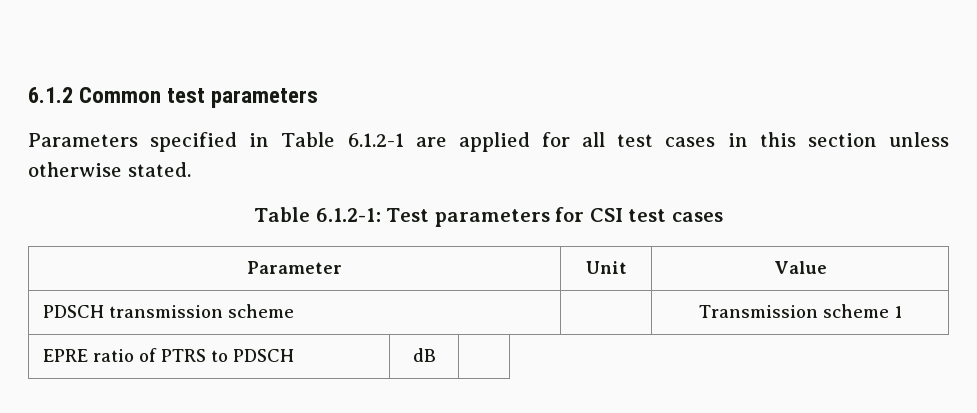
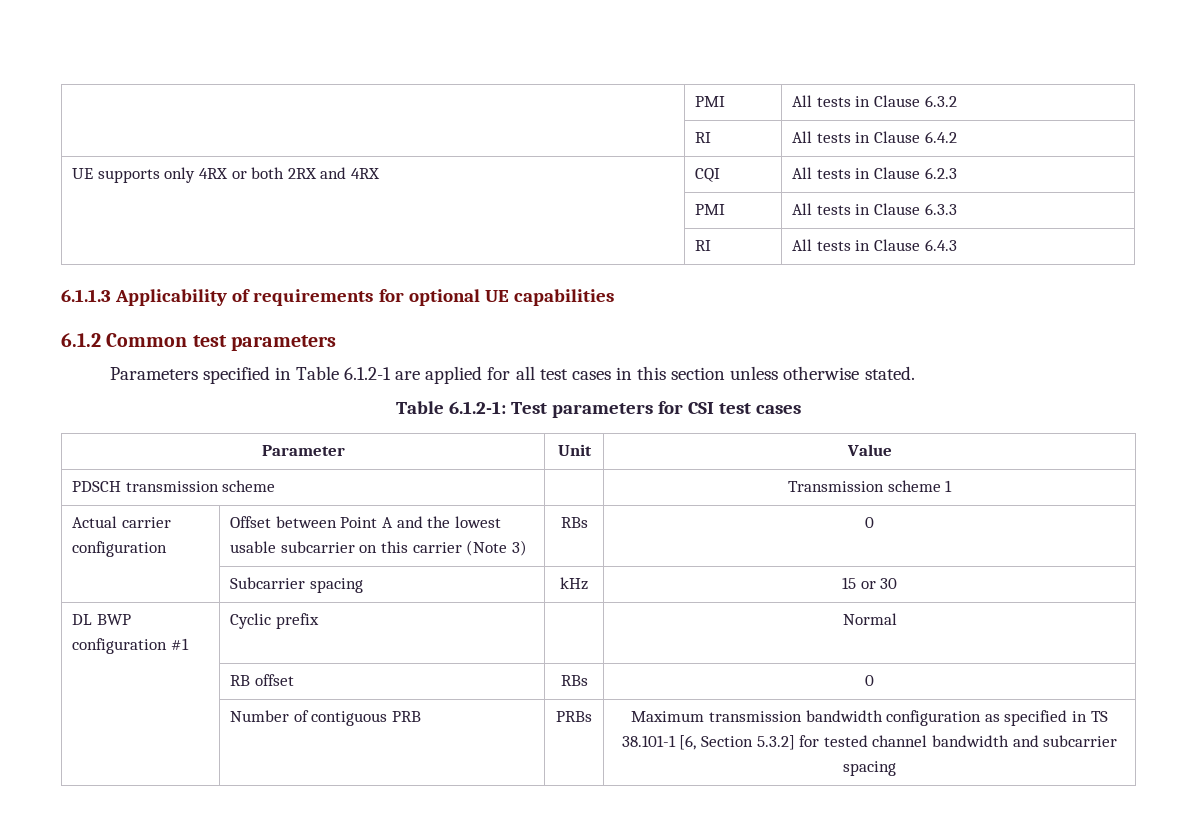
(28, 95) none -> [695,96,726,107] [792,95,957,107] [695,132,712,143] [792,131,957,143] [72,167,380,183] [695,168,721,182] [792,167,957,179] [695,204,726,215] [792,203,957,215] [695,240,712,251] [792,239,957,251] [61,289,614,306] | PMI | All tests in Clause 6.3.2 // | RI | All tests in Clause 6.4.2 // UE supports only 4RX or both 2RX and 4RX | CQI | All tests in Clause 6.2.3 // | PMI | All tests in Clause 6.3.3 // | RI | All tests in Clause 6.4.3 // 6.1.1.3 Applicability of requirements for optional UE capabilities //
[43,348,295,362] [412,348,436,362] EPRE ratio of PTRS to PDSCH | dB | -> [72,516,171,528] [72,541,168,557] [230,516,501,528] [230,540,527,556] [560,517,588,528] [865,517,874,528] [230,577,363,593] [560,577,588,590] [841,577,898,589] [72,614,131,625] [72,638,189,654] [230,613,319,629] [842,613,897,625] [230,674,294,686] [560,675,588,686] [865,675,874,686] [230,710,421,726] [556,711,592,722] [631,710,1108,726] [621,735,1118,750] [843,761,896,776] Actual carrier configuration | Offset between Point A and the lowest usable subcarrier on this carrier (Note 3) | RBs | 0 // | Subcarrier spacing | kHz | 15 or 30 // DL BWP configuration #1 | Cyclic prefix | | Normal // | RB offset | RBs | 0 // | Number of contiguous PRB | PRBs | Maximum transmission bandwidth configuration as specified in TS 38.101-1 [6, Section 5.3.2] for tested channel bandwidth and subcarrier spacing

